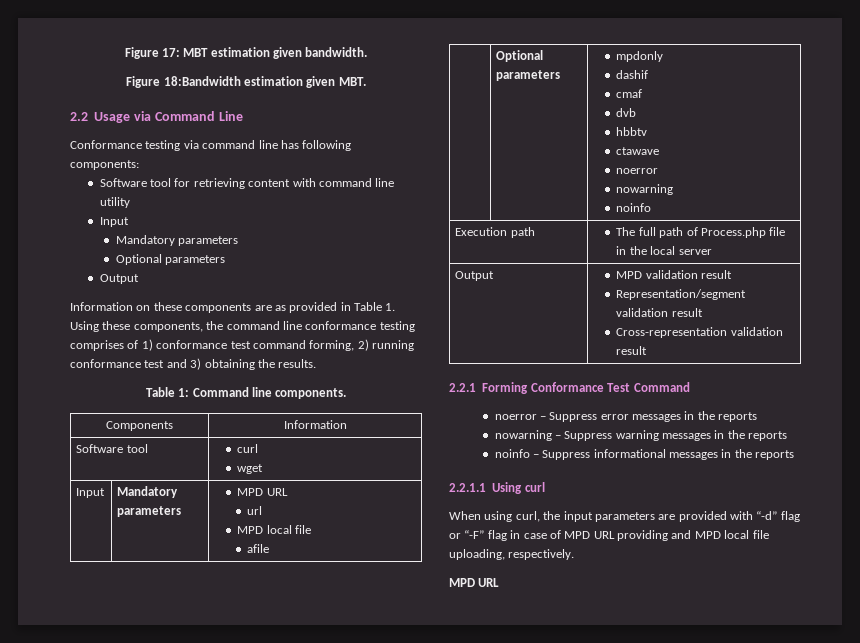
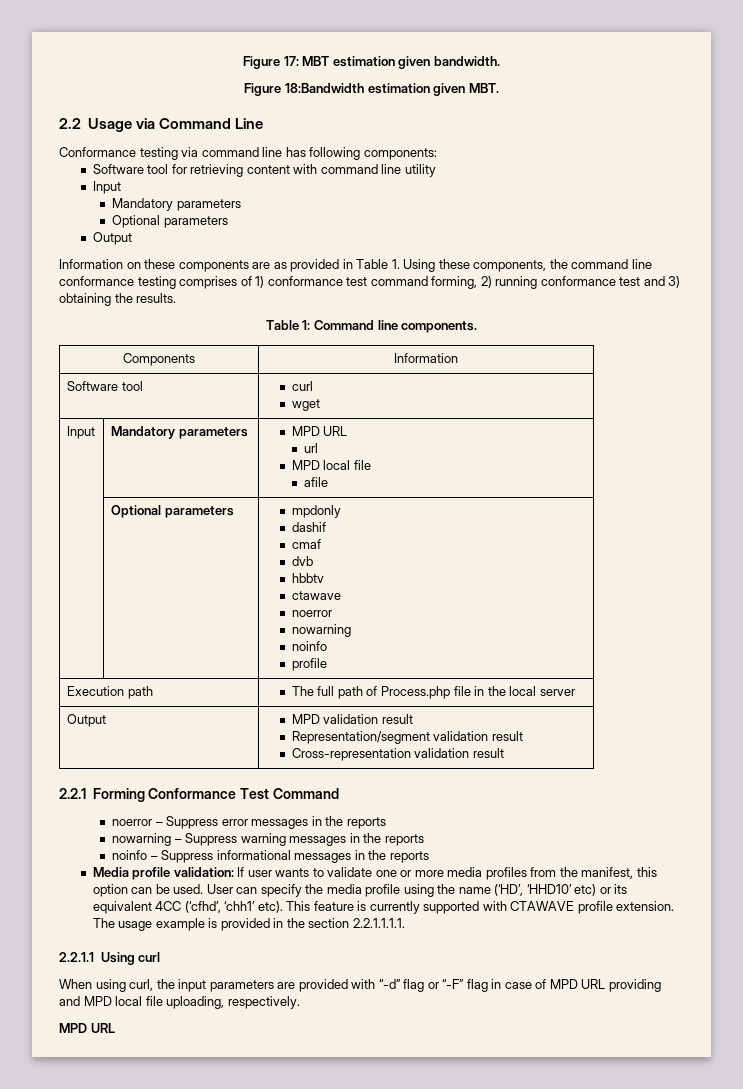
(652, 207) none -> [291,658,327,671] // profile
(795, 455) none -> [92,867,657,880] [92,884,628,897] [92,901,675,914] [92,918,405,931] // Media profile validation: If user wants to validate one or more media profiles from the manifest, this option can be used. User can specify the media profile using the name (‘HD’, ‘HHD10’ etc) or its equivalent 4CC (‘cfhd’, ‘chh1’ etc). This feature is currently supported with CTAWAVE profile extension. The usage example is provided in the section 2.2.1.1.1.1.

